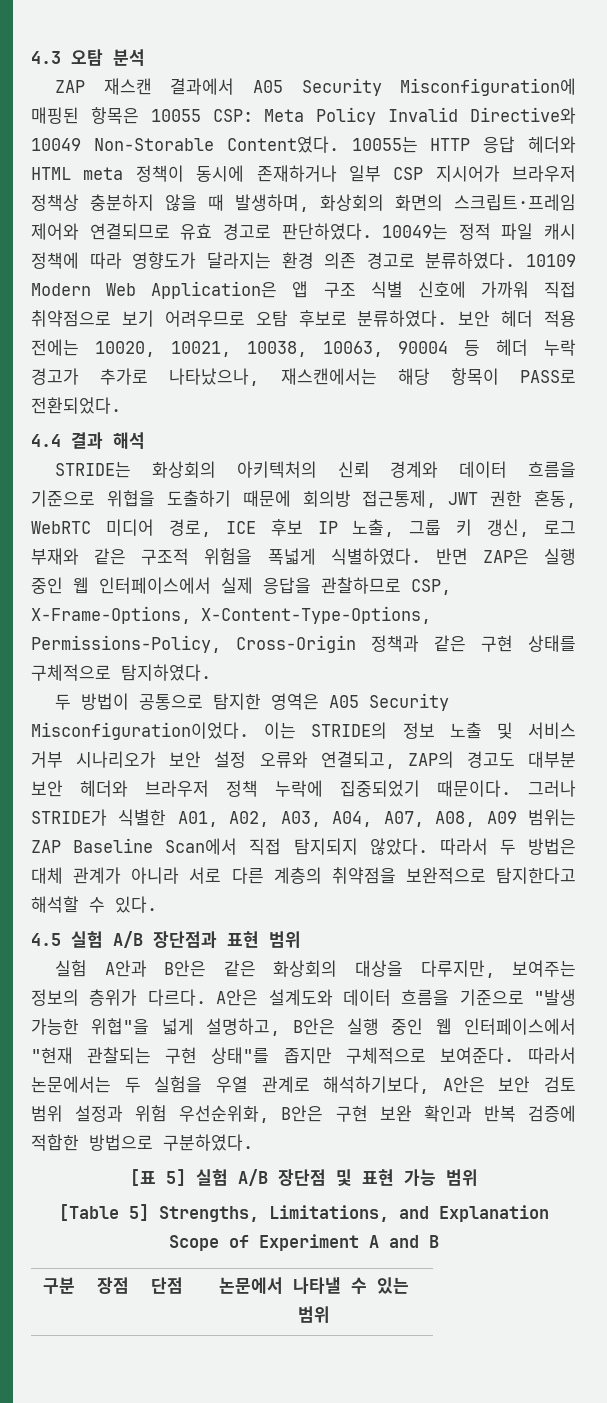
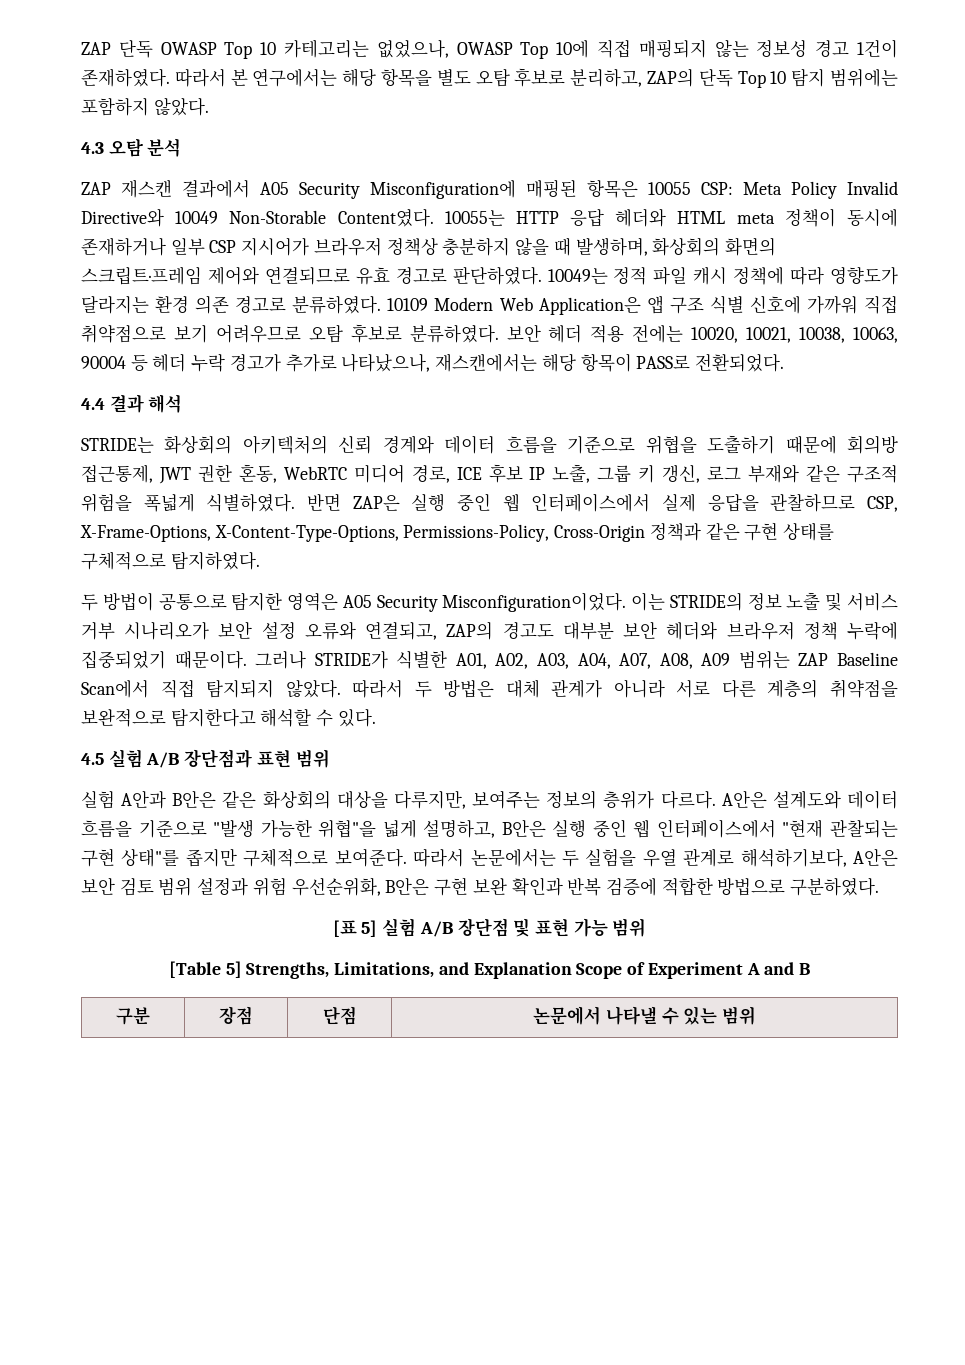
(31, 57) none -> [81,39,898,59] [81,68,898,88] [81,97,209,116] ZAP 단독 OWASP Top 10 카테고리는 없었으나, OWASP Top 10에 직접 매핑되지 않는 정보성 경고 1건이 존재하였다. 따라서 본 연구에서는 해당 항목을 별도 오탐 후보로 분리하고, ZAP의 단독 Top 10 탐지 범위에는 포함하지 않았다. //

